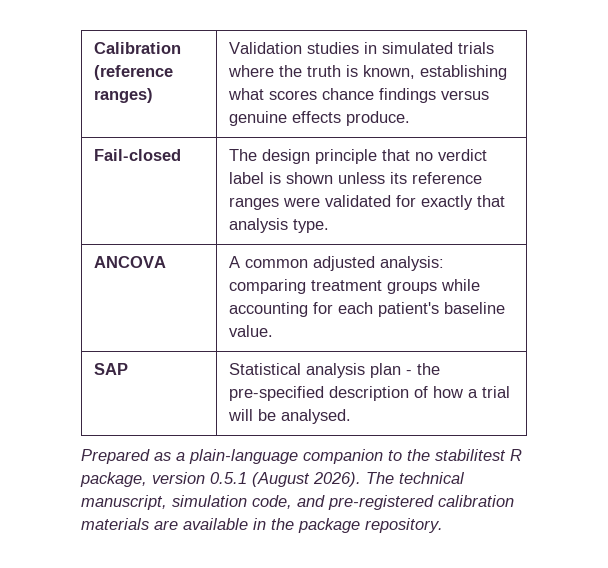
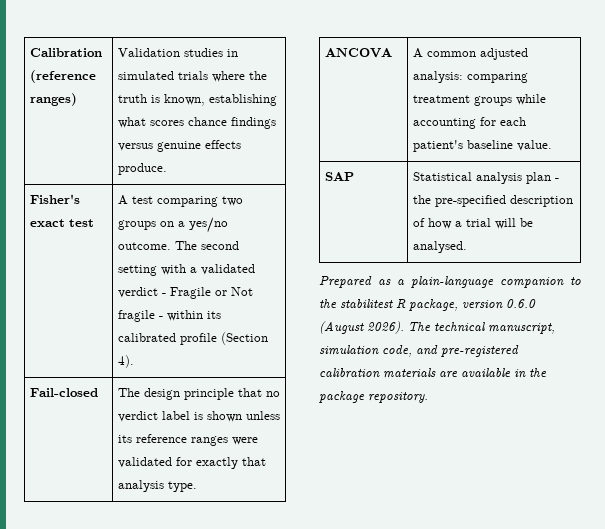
(411, 118) none -> [29,194,80,204] [29,219,94,227] [117,195,243,207] [117,217,228,233] [117,241,239,250] [117,264,255,276] [117,287,253,299] [117,310,221,322] [117,332,268,345] [117,355,134,368] // Fisher's exact test | A test comparing two groups on a yes/no outcome. The second setting with a validated verdict - Fragile or Not fragile - within its calibrated profile (Section 4).
[210,472,247,484] 0.5.1 -> [506,299,536,308] 0.6.0

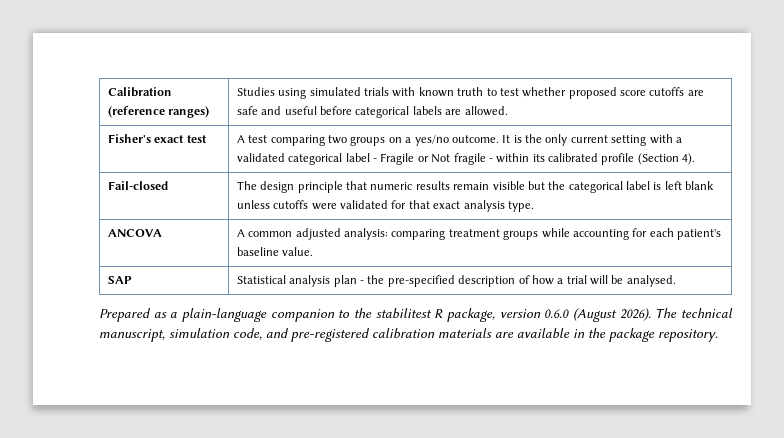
[117,48,238,57] [117,71,267,82] [117,94,277,106] [117,117,276,129] [117,140,241,152] [117,163,167,175] Validation studies in simulated trials where the truth is known, establishing what scores chance findings versus genuine effects produce. -> [236,87,704,99] [236,106,508,118] Studies using simulated trials with known truth to test whether proposed score cutoffs are safe and useful before categorical labels are allowed.
[174,241,239,250] The second -> [502,134,608,146] It is the only current
[117,287,158,298] verdict -> [288,153,370,165] categorical label
[265,391,280,397] [117,411,280,422] [117,434,228,446] no verdict label is shown unless its reference ranges -> [370,181,715,193] [236,200,309,209] numeric results remain visible but the categorical label is left blank unless cutoffs
[195,457,266,469] exactly that -> [408,200,461,209] that exact

